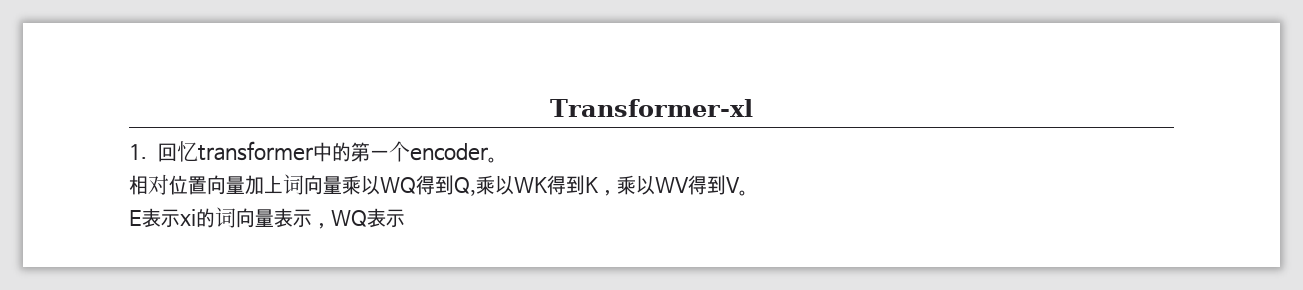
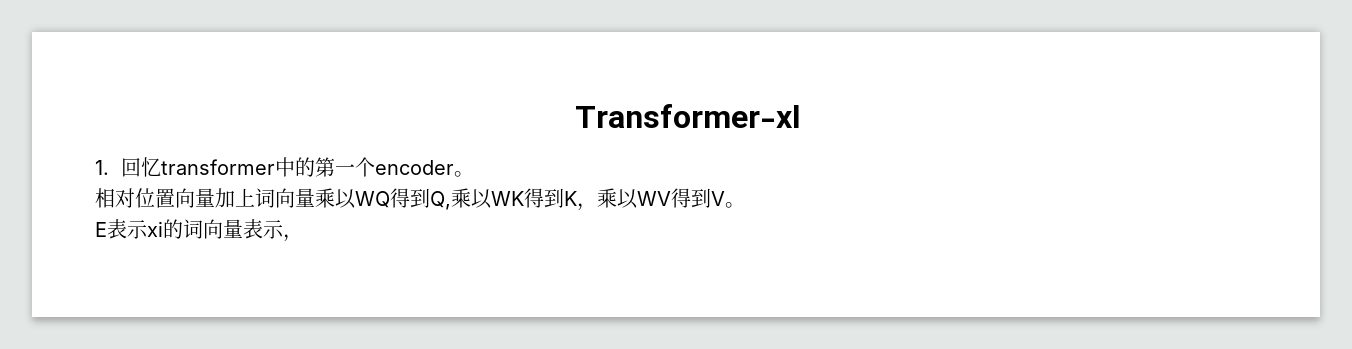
[331,208,405,228] WQ表示 -> (303, 238) none

